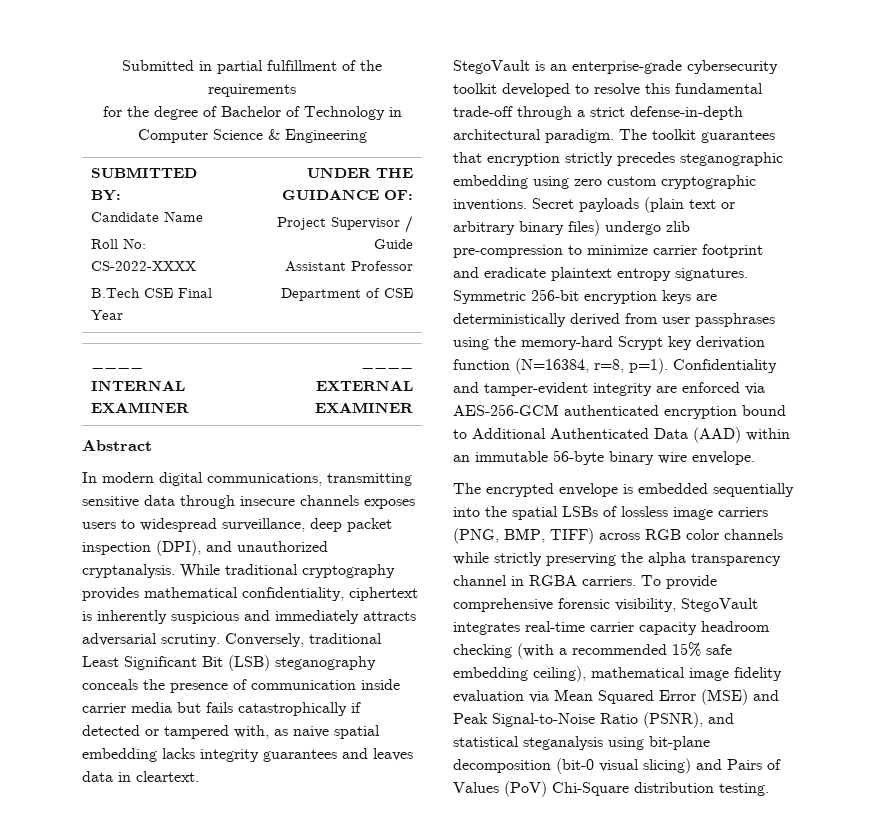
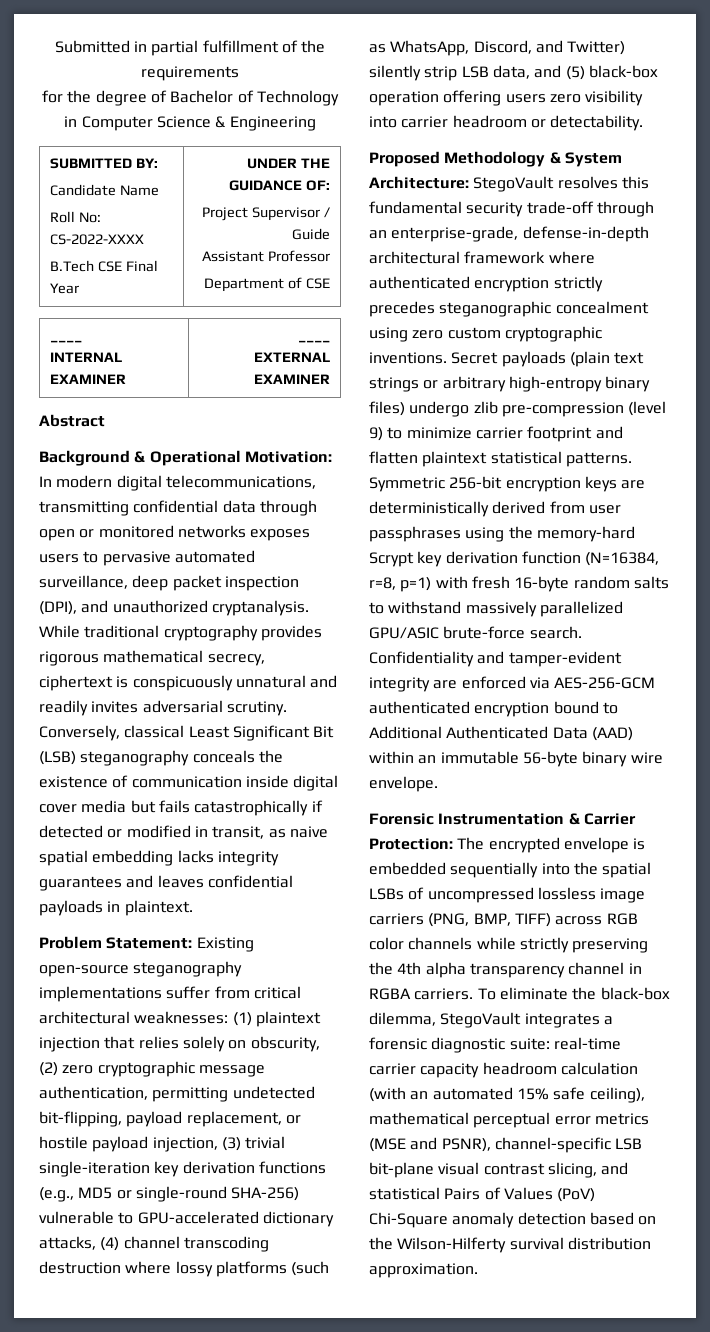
[82,472,412,486] [82,495,359,509] In modern digital communications, transmitting sensitive data through insecure channels -> [39,450,332,466] [39,475,316,491] [39,500,317,516] [39,525,246,541] Background & Operational Motivation: In modern digital telecommunications, transmitting confidential data through open or monitored networks
[140,518,217,532] widespread -> [102,550,255,566] pervasive automated
[144,587,418,601] [82,610,416,624] mathematical confidentiality, ciphertext is inherently suspicious and immediately attracts -> [39,650,265,666] [39,675,338,691] [39,700,139,716] rigorous mathematical secrecy, ciphertext is conspicuously unnatural and readily invites
[309,633,382,644] traditional -> [124,725,185,738] classical
[170,683,228,693] presence -> [39,776,108,788] existence
[82,703,126,713] carrier -> [293,775,339,791] [39,804,77,813] digital cover
[164,725,269,739] tampered with, -> [126,825,265,839] modified in transit,
[82,771,199,782] [453,60,778,74] [453,83,640,97] data in cleartext. // StegoVault is an enterprise-grade cybersecurity toolkit developed to resolve -> [207,875,293,888] [39,900,193,916] [39,936,254,952] [39,961,243,977] [39,986,301,1002] [39,1011,321,1027] [39,1036,320,1052] [39,1061,265,1077] [39,1086,315,1102] [39,1111,301,1127] [39,1136,286,1152] [39,1161,326,1177] [39,1186,300,1202] [39,1211,334,1227] [39,1236,269,1252] [39,1261,330,1277] [369,40,626,56] [369,65,658,81] [369,90,644,106] [369,115,644,131] [369,151,622,167] [369,176,618,192] confidential payloads in plaintext. // Problem Statement: Existing open-source steganography implementations suffer from critical architectural weaknesses: (1) plaintext injection that relies solely on obscurity, (2) zero cryptographic message authentication, permitting undetected bit-flipping, payload replacement, or hostile payload injection, (3) trivial single-iteration key derivation functions (e.g., MD5 or single-round SHA-256) vulnerable to GPU-accelerated dictionary attacks, (4) channel transcoding destruction where lossy platforms (such as WhatsApp, Discord, and Twitter) silently strip LSB data, and (5) black-box operation offering users zero visibility into carrier headroom or detectability. // Proposed Methodology & System Architecture: StegoVault resolves
(763, 88) none -> [466,202,524,217] security
[577,106,743,120] [453,129,775,143] [453,152,482,163] a strict defense-in-depth architectural paradigm. The toolkit guarantees that -> [369,226,649,242] [369,251,595,264] [369,276,470,289] an enterprise-grade, defense-in-depth architectural framework where authenticated
[453,175,528,189] embedding -> [555,301,649,314] concealment
(716, 204) none -> [369,377,419,392] strings
(515, 228) none -> [508,376,602,392] high-entropy
(563, 251) none -> [628,401,667,416] [369,427,383,441] (level 9)
[484,267,748,281] eradicate plaintext entropy signatures. -> [369,451,632,467] flatten plaintext statistical patterns.
[629,358,668,374] p=1). -> [400,576,669,592] [369,601,623,617] [369,626,582,639] p=1) with fresh 16-byte random salts to withstand massively parallelized GPU/ASIC brute-force search.
(755, 458) none -> [369,813,636,825] [369,838,453,850] Forensic Instrumentation & Carrier Protection:
(617, 511) none -> [427,887,534,903] uncompressed
(643, 557) none -> [397,962,422,975] 4th
[666,575,717,589] [453,598,758,612] [453,621,770,635] [453,643,667,659] provide comprehensive forensic visibility, StegoVault integrates real-time carrier capacity headroom checking (with a recommended -> [499,987,670,1000] [369,1012,613,1028] [369,1037,621,1053] [369,1062,638,1078] [369,1087,513,1102] eliminate the black-box dilemma, StegoVault integrates a forensic diagnostic suite: real-time carrier capacity headroom calculation (with an automated
[453,667,528,681] embedding -> (586, 1093) none
[689,667,782,681] [453,689,779,705] [453,712,734,728] [453,736,710,750] [453,758,722,774] image fidelity evaluation via Mean Squared Error (MSE) and Peak Signal-to-Noise Ratio (PSNR), and statistical steganalysis using bit-plane decomposition (bit-0 visual slicing) and -> [473,1112,649,1128] [369,1137,643,1153] [369,1162,629,1178] [369,1187,440,1200] perceptual error metrics (MSE and PSNR), channel-specific LSB bit-plane visual contrast slicing, and statistical
[634,782,769,796] distribution testing. -> [452,1212,657,1228] [369,1237,651,1253] [369,1263,478,1278] anomaly detection based on the Wilson-Hilferty survival distribution approximation.

